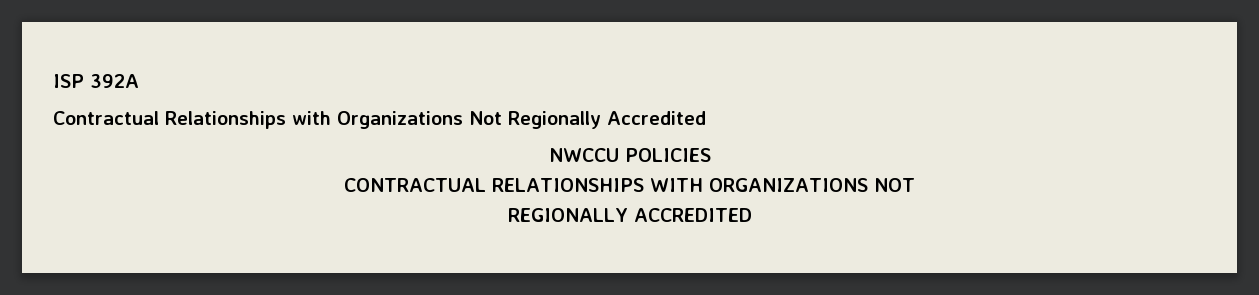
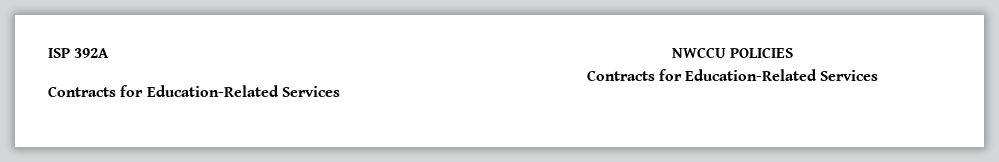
[53,111,706,129] [548,148,711,162] [344,178,915,192] [507,208,752,222] Contractual Relationships with Organizations Not Regionally Accredited // NWCCU POLICIES // CONTRACTUAL RELATIONSHIPS WITH ORGANIZATIONS NOT // REGIONALLY ACCREDITED -> [48,85,340,97] [671,47,794,58] [586,69,879,81] Contracts for Education-Related Services // NWCCU POLICIES // Contracts for Education-Related Services

